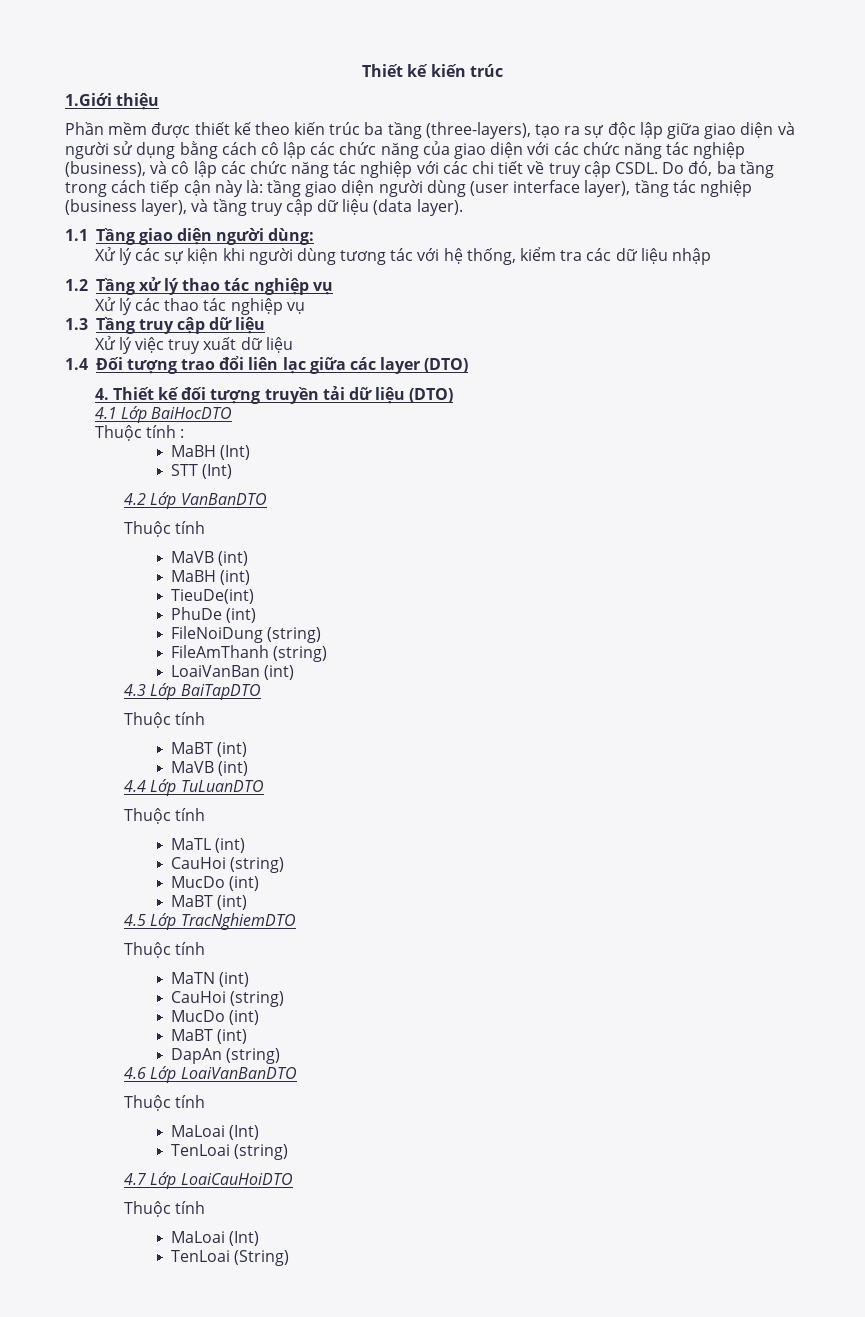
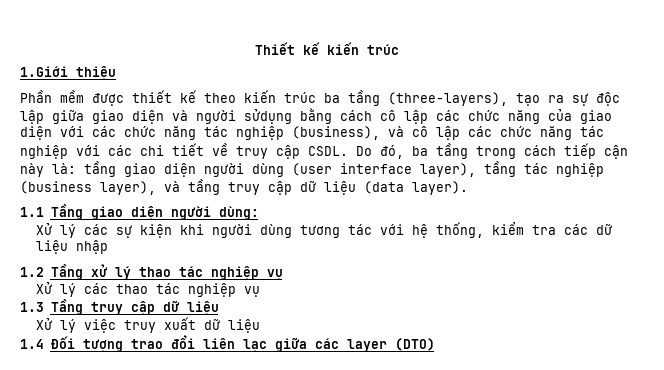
[113,141,176,159] sử dụng -> [244,109,292,124] sửdụng
[94,386,454,404] [94,406,232,423] [94,425,184,441] [170,445,250,460] [170,464,232,479] [124,492,267,509] [124,521,206,537] [170,551,248,566] [170,570,250,585] [170,589,254,604] [170,607,256,623] [170,626,321,643] [170,645,327,662] [170,665,294,680] [124,683,261,700] [124,712,206,728] [170,742,247,757] [170,761,248,776] [124,779,264,796] [124,808,206,824] [170,838,245,853] [170,857,284,873] [170,876,259,891] [170,895,247,910] [124,913,296,930] [124,942,206,958] [170,972,249,987] [170,991,284,1007] [170,1010,259,1025] [170,1029,247,1044] [170,1048,280,1064] [124,1066,297,1083] [124,1095,206,1111] [170,1125,259,1140] [170,1144,288,1160] [124,1172,293,1189] [124,1201,206,1217] [170,1231,259,1246] [170,1250,289,1266] // 4. Thiết kế đối tượng truyền tải dữ liệu (DTO) // 4.1 Lớp BaiHocDTO // Thuộc tính : // MaBH (Int) // STT (Int) // 4.2 Lớp VanBanDTO // Thuộc tính // MaVB (int) // MaBH (int) // TieuDe(int) // PhuDe (int) // FileNoiDung (string) // FileAmThanh (string) // LoaiVanBan (int) // 4.3 Lớp BaiTapDTO // Thuộc tính // MaBT (int) // MaVB (int) // 4.4 Lớp TuLuanDTO // Thuộc tính // MaTL (int) // CauHoi (string) // MucDo (int) // MaBT (int) // 4.5 Lớp TracNghiemDTO // Thuộc tính // MaTN (int) // CauHoi (string) // MucDo (int) // MaBT (int) // DapAn (string) // 4.6 Lớp LoaiVanBanDTO // Thuộc tính // MaLoai (Int) // TenLoai (string) // 4.7 Lớp LoaiCauHoiDTO // Thuộc tính // MaLoai (Int) // TenLoai (String) -> (435, 344) none

